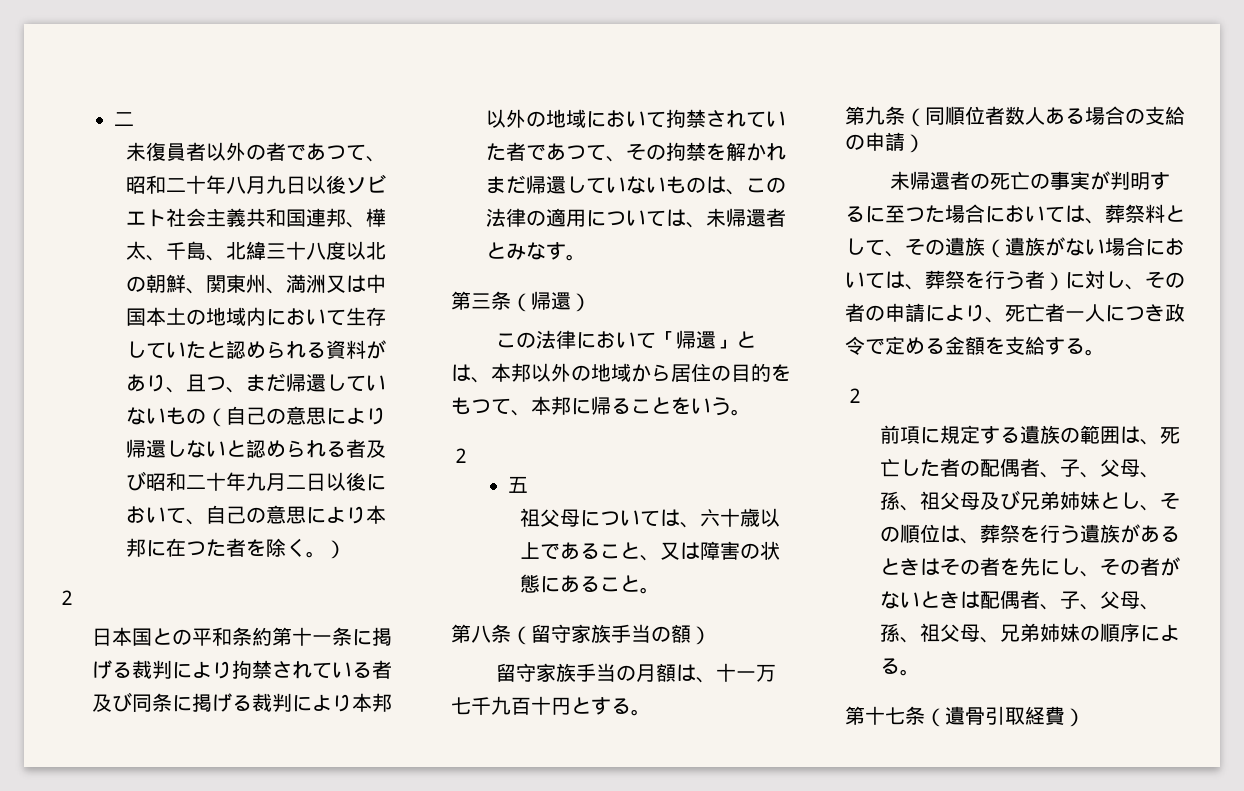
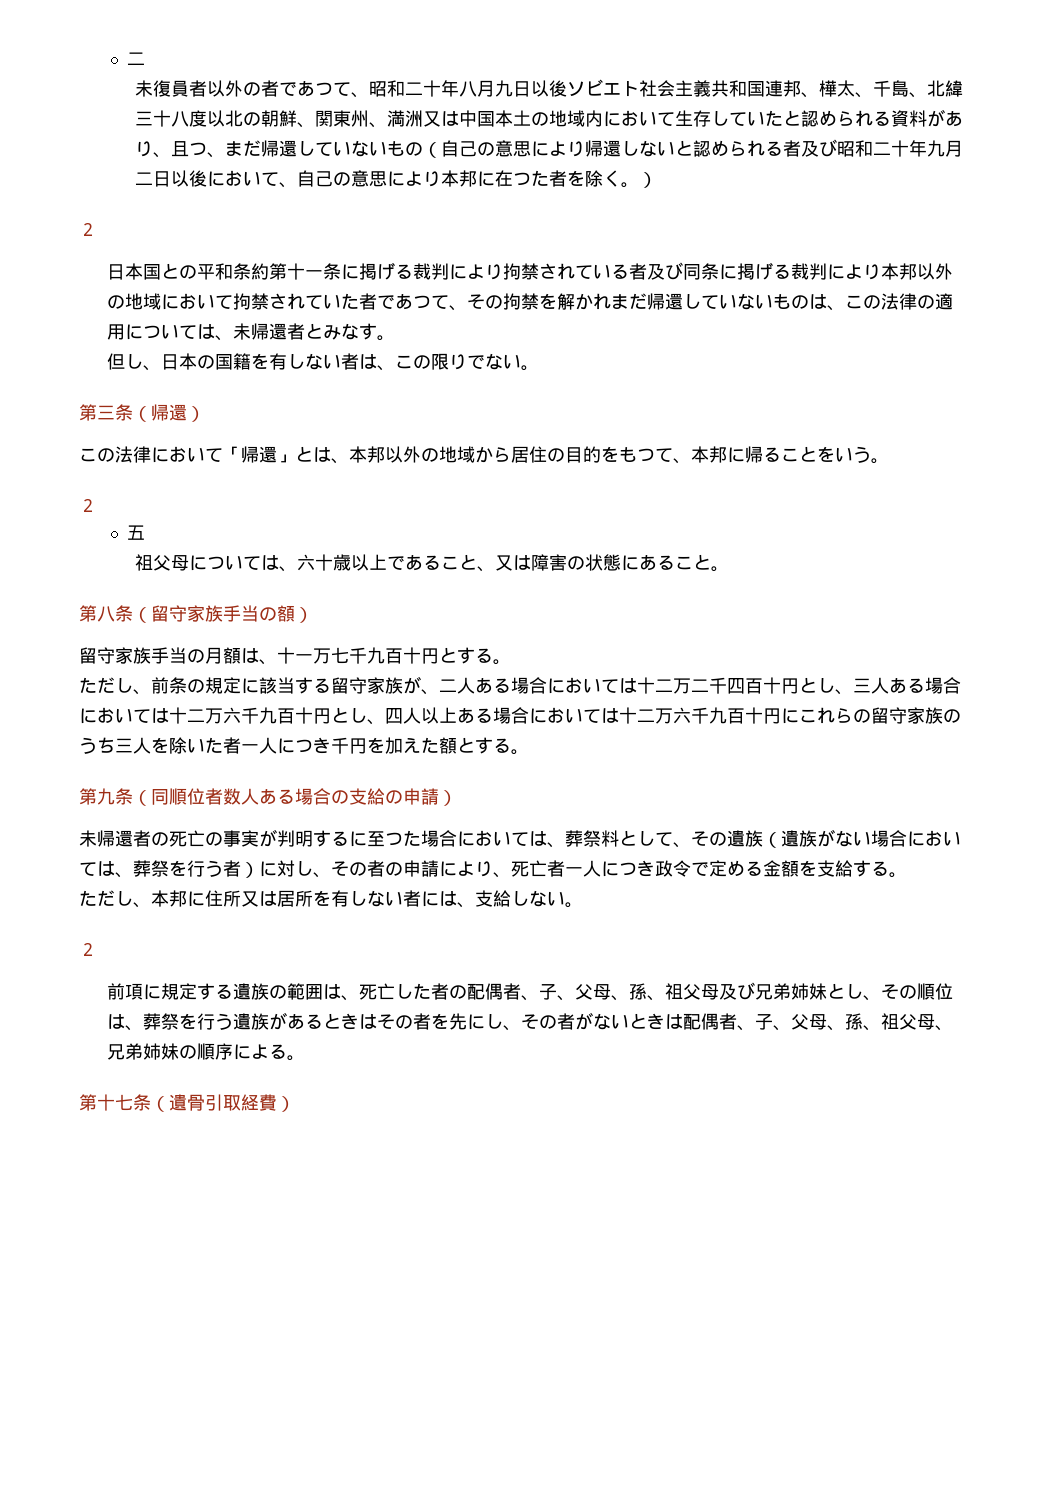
(586, 257) none -> [107,353,540,371] // 但し、日本の国籍を有しない者は、この限りでない。
(651, 712) none -> [79,676,961,695] [79,707,961,725] [79,737,529,755] // ただし、前条の規定に該当する留守家族が、二人ある場合においては十二万二千四百十円とし、三人ある場合においては十二万六千九百十円とし、四人以上ある場合においては十二万六千九百十円にこれらの留守家族のうち三人を除いた者一人につき千円を加えた額とする。
(1105, 352) none -> [79,890,583,908] // ただし、本邦に住所又は居所を有しない者には、支給しない。

